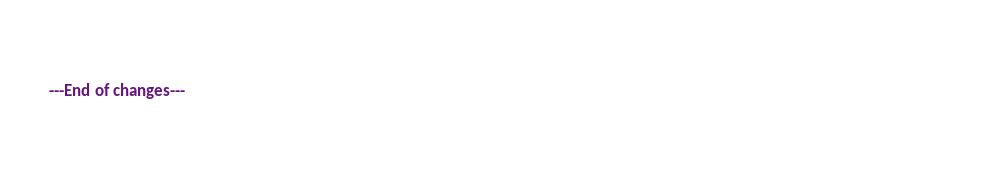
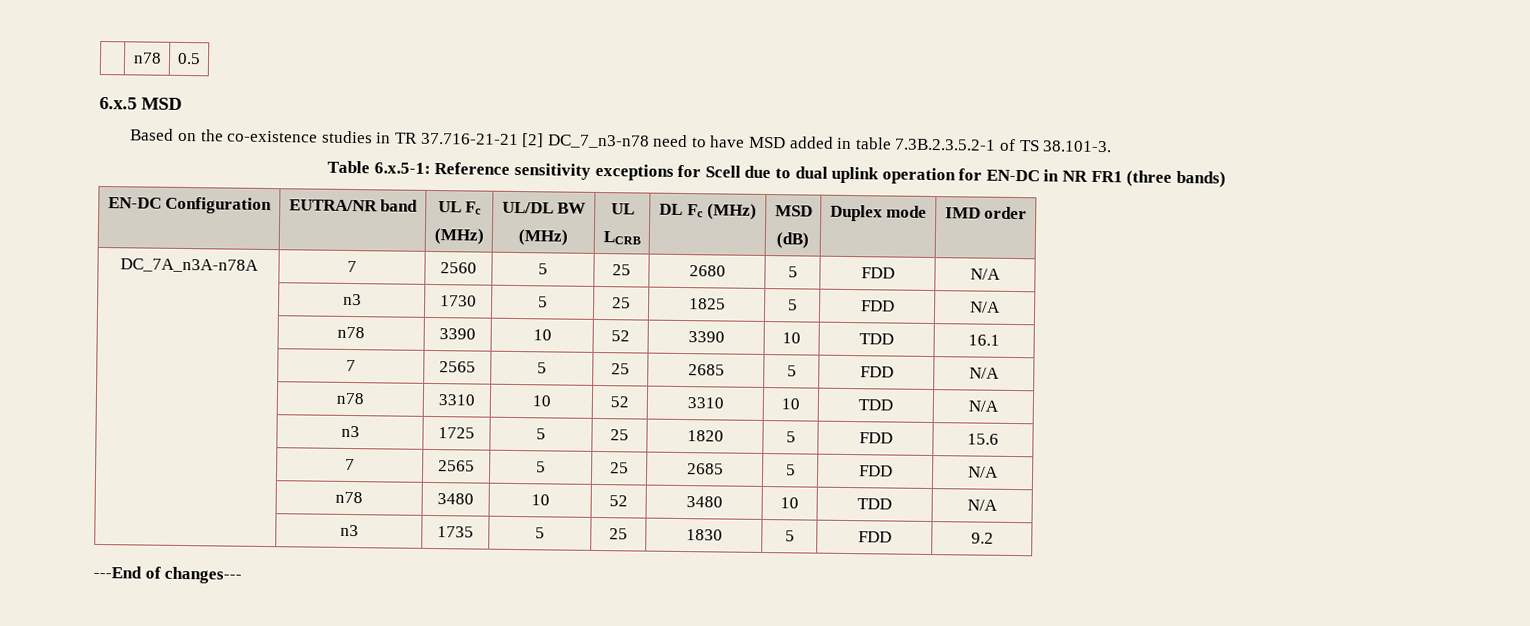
(49, 89) none -> [132,52,162,64] [177,52,201,65] [99,96,182,110] [130,128,1113,153] [327,160,1226,188] [107,196,273,215] [288,199,419,212] [437,201,483,215] [433,228,484,245] [501,201,587,214] [518,229,568,246] [610,203,635,215] [602,231,641,245] [659,203,757,220] [774,205,813,217] [776,232,809,249] [829,204,928,222] [944,206,1028,220] [119,258,259,273] [347,260,357,273] [440,262,477,274] [538,263,548,275] [612,264,631,276] [688,265,726,277] [787,266,798,278] [860,267,895,279] [970,268,1001,280] [342,293,362,306] [440,295,477,307] [538,296,548,308] [612,297,631,309] [688,298,726,310] [787,299,798,311] [860,300,895,312] [970,301,1001,313] [337,326,365,339] [439,328,476,340] [532,329,552,341] [611,330,630,342] [687,331,725,343] [782,332,801,344] [859,333,894,345] [968,334,1000,346] [346,359,356,372] [439,361,476,373] [537,362,547,374] [611,363,630,375] [687,364,725,376] [786,365,797,377] [859,366,894,378] [969,367,1000,379] [336,392,365,405] [438,394,475,406] [531,395,551,407] [610,396,629,408] [686,397,724,409] [781,398,800,410] [858,399,893,411] [968,400,999,412] [340,425,360,438] [438,427,475,439] [536,428,546,440] [610,429,629,441] [686,430,724,442] [785,431,796,443] [858,432,893,444] [967,433,999,445] [345,458,355,471] [438,460,475,472] [536,461,546,473] [610,462,629,474] [686,463,724,475] [785,464,796,476] [858,465,893,477] [968,466,999,478] [335,491,363,504] [437,493,474,505] [530,494,550,506] [609,495,628,507] [685,496,723,508] [780,497,799,509] [857,498,892,510] [967,499,998,511] [339,524,359,537] [437,526,474,538] [535,527,545,539] [609,528,628,540] [685,529,723,541] [784,530,795,542] [857,531,892,543] [970,532,994,544] | n78 | 0.5 // 6.x.5 MSD // Based on the co-existence studies in TR 37.716-21-21 [2] DC_7_n3-n78 need to have MSD added in table 7.3B.2.3.5.2-1 of TS 38.101-3. // Table 6.x.5-1: Reference sensitivity exceptions for Scell due to dual uplink operation for EN-DC in NR FR1 (three bands) // EN-DC Configuration | EUTRA/NR band | UL Fc // (MHz) | UL/DL BW // (MHz) | UL // LCRB | DL Fc (MHz) | MSD // (dB) | Duplex mode | IMD order // DC_7A_n3A-n78A | 7 | 2560 | 5 | 25 | 2680 | 5 | FDD | N/A // | n3 | 1730 | 5 | 25 | 1825 | 5 | FDD | N/A // | n78 | 3390 | 10 | 52 | 3390 | 10 | TDD | 16.1 // | 7 | 2565 | 5 | 25 | 2685 | 5 | FDD | N/A // | n78 | 3310 | 10 | 52 | 3310 | 10 | TDD | N/A // | n3 | 1725 | 5 | 25 | 1820 | 5 | FDD | 15.6 // | 7 | 2565 | 5 | 25 | 2685 | 5 | FDD | N/A // | n78 | 3480 | 10 | 52 | 3480 | 10 | TDD | N/A // | n3 | 1735 | 5 | 25 | 1830 | 5 | FDD | 9.2 //

